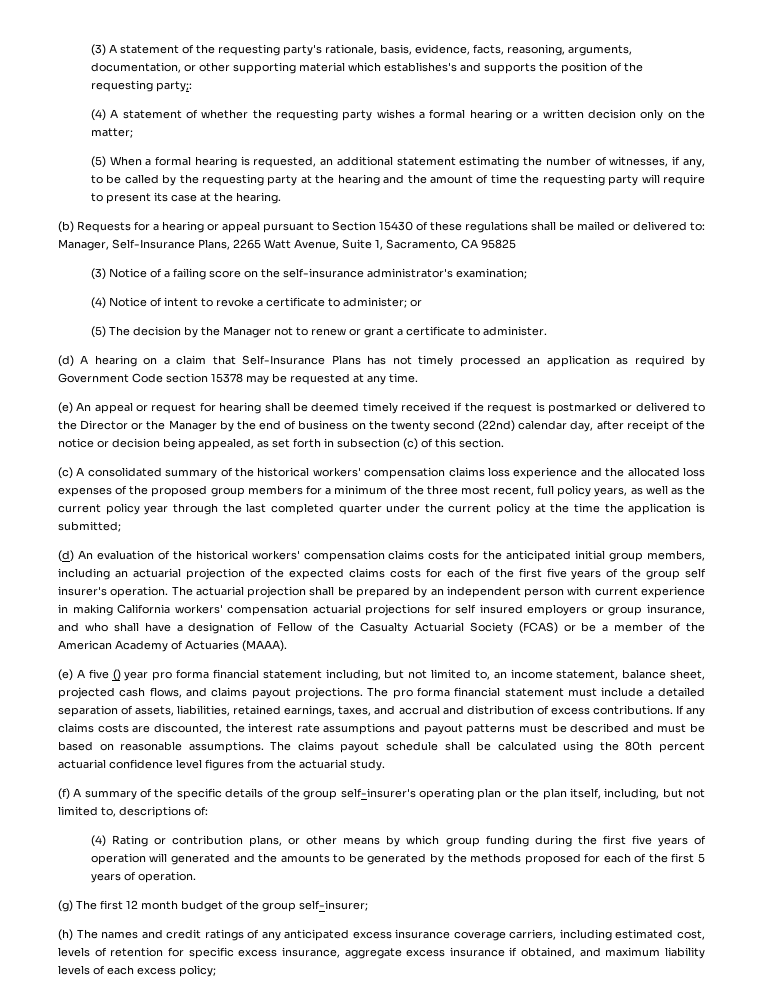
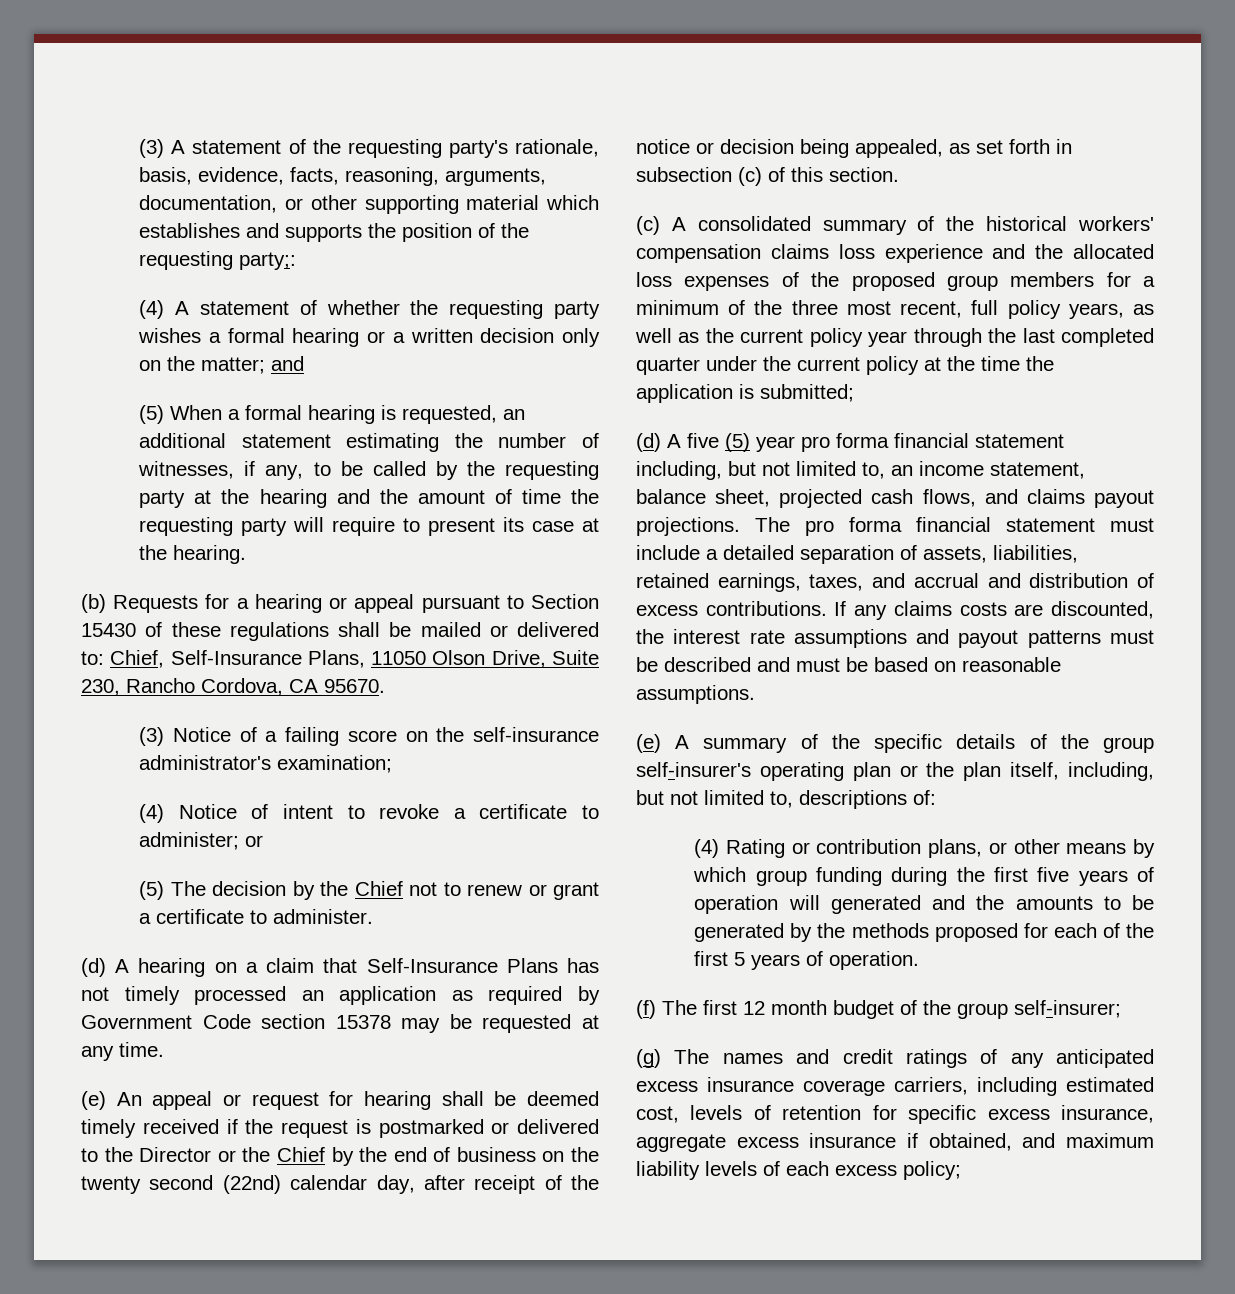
[383,62,457,72] establishes's -> [139,223,241,238] establishes
(133, 133) none -> [271,356,305,371] and
[58,239,109,251] Manager, -> [110,650,165,668] Chief,
[233,239,516,250] 2265 Watt Avenue, Suite 1, Sacramento, CA 95825 -> [371,650,599,668] [81,678,385,696] 11050 Olson Drive, Suite 230, Rancho Cordova, CA 95670.
[222,326,271,338] Manager -> [354,881,403,896] Chief
[168,420,217,432] Manager -> [276,1147,325,1162] Chief
[77,550,705,562] [58,568,707,580] [58,586,705,598] [58,604,706,616] [58,622,706,634] [58,640,287,652] [58,669,73,681] An evaluation of the historical workers' compensation claims costs for the anticipated initial group members, including an actuarial projection of the expected claims costs for each of the first five years of the group self insurer's operation. The actuarial projection shall be prepared by an independent person with current experience in making California workers' compensation actuarial projections for self insured employers or group insurance, and who shall have a designation of Fellow of the Casualty Actuarial Society (FCAS) or be a member of the American Academy of Actuaries (MAAA). // (e) -> (661, 442) none
[112,669,121,681] () -> [725,433,750,452] (5)
[270,741,705,753] [58,759,385,771] [58,788,70,800] The claims payout schedule shall be calculated using the 80th percent actuarial confidence level figures from the actuarial study. // (f) -> [636,734,661,753] // (e)
[58,900,73,912] (g) -> [636,1000,656,1019] (f)
[58,929,73,941] (h) -> [636,1049,661,1068] (g)

